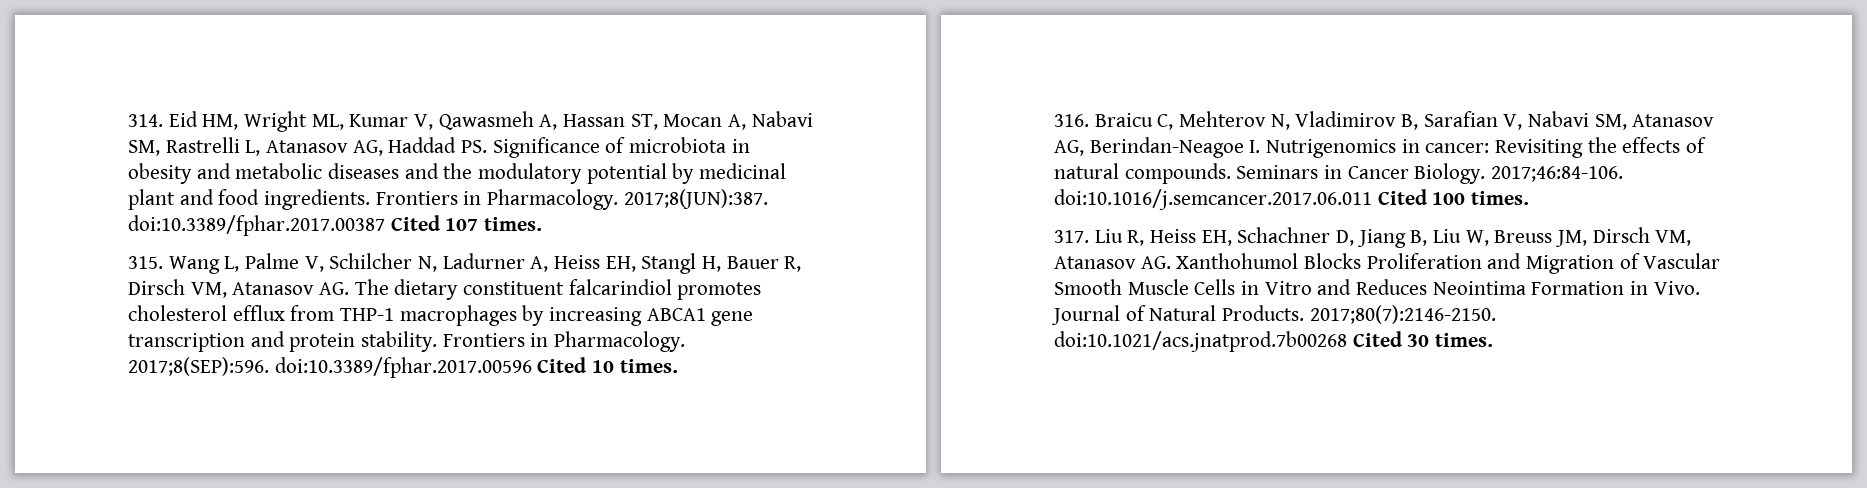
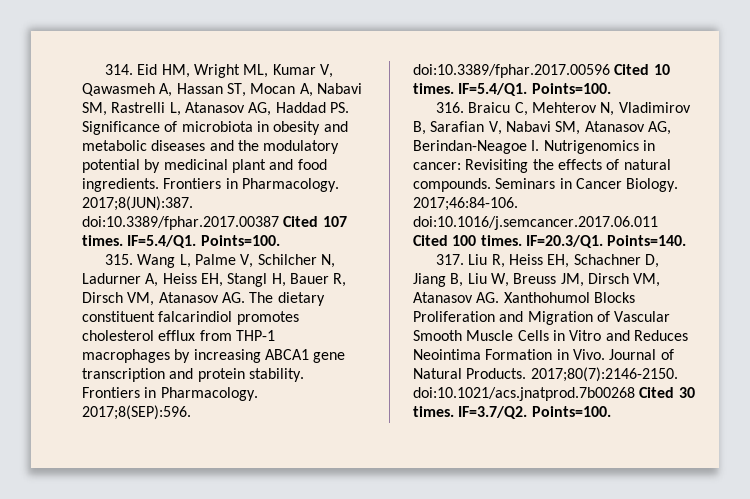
(543, 224) none -> [127,235,280,248] IF=5.4/Q1. Points=100.
(678, 366) none -> [458,83,611,96] IF=5.4/Q1. Points=100.
(1530, 198) none -> [525,235,687,248] IF=20.3/Q1. Points=140.
(1494, 340) none -> [458,406,611,419] IF=3.7/Q2. Points=100.

